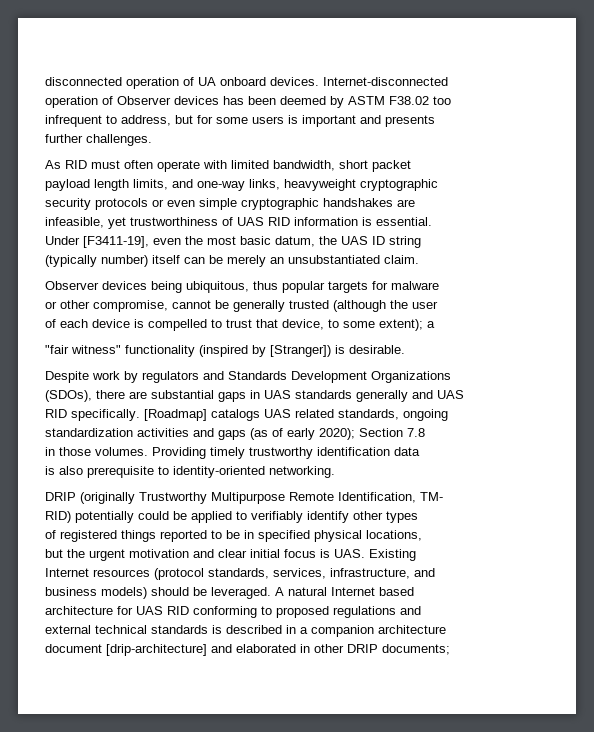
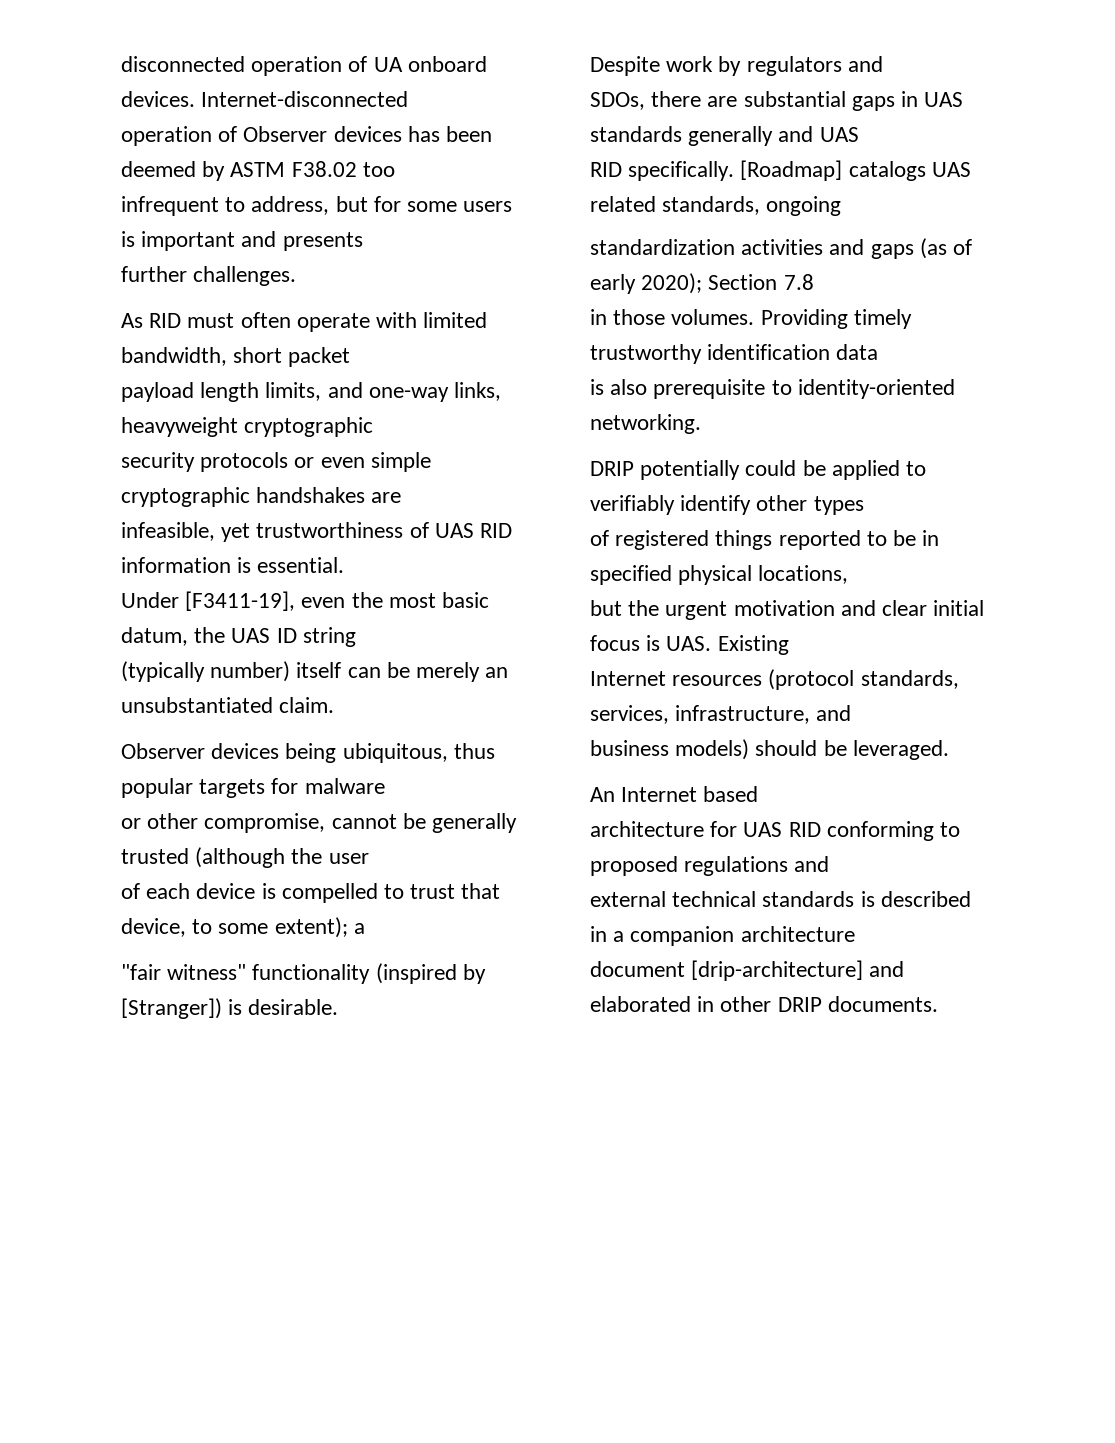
[228,371,451,383] [45,390,92,402] Standards Development Organizations // (SDOs), -> [590,92,645,110] // SDOs,
[80,492,443,504] [45,511,71,523] (originally Trustworthy Multipurpose Remote Identification, TM- // RID) -> (634, 468) none
[275,587,327,596] A natural -> [590,787,615,802] // An
[382,644,450,655] documents; -> [827,996,938,1012] documents.

